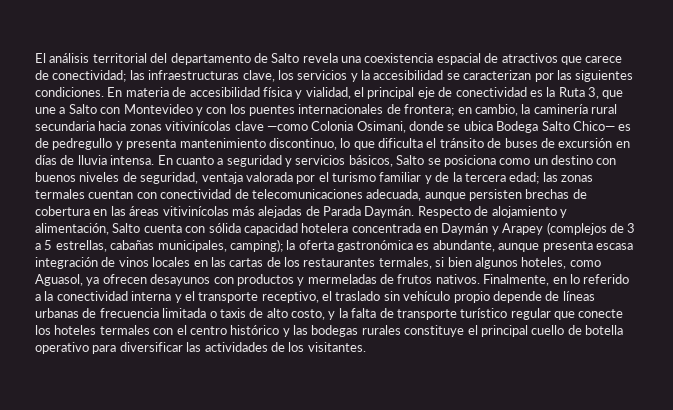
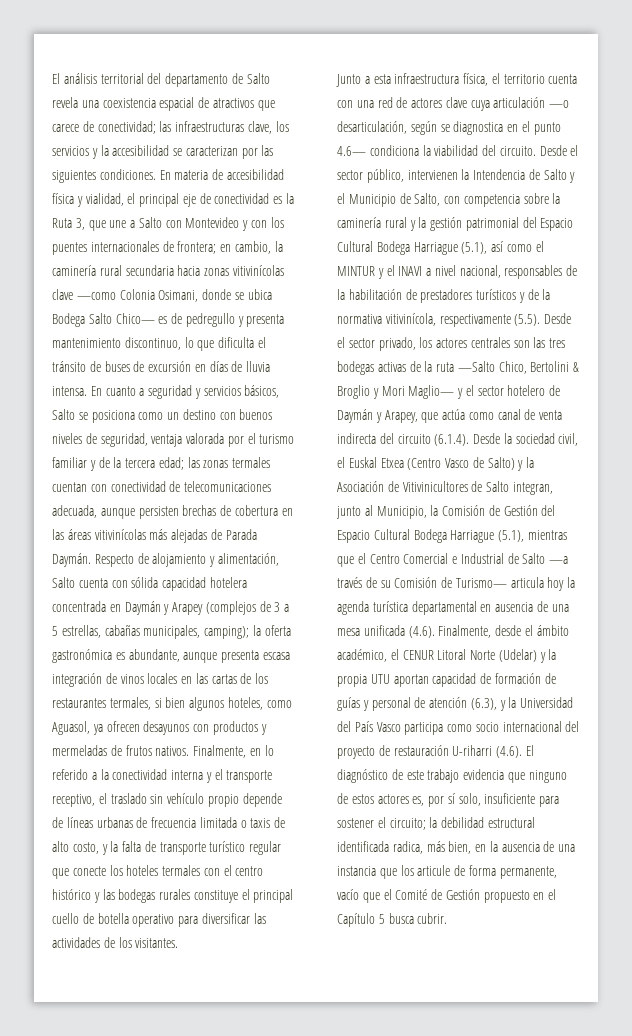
(366, 347) none -> [336,73,578,87] [337,97,570,111] [337,121,561,135] [337,145,579,156] [337,169,576,183] [337,193,561,207] [337,217,574,231] [337,241,544,255] [337,265,578,279] [337,289,551,303] [337,313,572,327] [337,337,566,351] [337,361,580,375] [337,385,561,399] [337,409,563,423] [337,433,579,446] [337,457,535,471] [337,481,553,495] [336,505,556,519] [337,529,567,543] [337,553,569,567] [337,577,576,591] [337,601,569,615] [337,625,569,638] [337,649,557,663] [337,673,556,687] [337,697,574,711] [337,721,580,735] [337,745,534,759] [337,769,567,783] [337,793,560,807] [337,817,535,830] [337,841,576,854] [337,865,557,879] [337,889,557,903] [337,913,448,927] // Junto a esta infraestructura física, el territorio cuenta con una red de actores clave cuya articulación —o desarticulación, según se diagnostica en el punto 4.6— condiciona la viabilidad del circuito. Desde el sector público, intervienen la Intendencia de Salto y el Municipio de Salto, con competencia sobre la caminería rural y la gestión patrimonial del Espacio Cultural Bodega Harriague (5.1), así como el MINTUR y el INAVI a nivel nacional, responsables de la habilitación de prestadores turísticos y de la normativa vitivinícola, respectivamente (5.5). Desde el sector privado, los actores centrales son las tres bodegas activas de la ruta —Salto Chico, Bertolini & Broglio y Mori Maglio— y el sector hotelero de Daymán y Arapey, que actúa como canal de venta indirecta del circuito (6.1.4). Desde la sociedad civil, el Euskal Etxea (Centro Vasco de Salto) y la Asociación de Vitivinicultores de Salto integran, junto al Municipio, la Comisión de Gestión del Espacio Cultural Bodega Harriague (5.1), mientras que el Centro Comercial e Industrial de Salto —a través de su Comisión de Turismo— articula hoy la agenda turística departamental en ausencia de una mesa unificada (4.6). Finalmente, desde el ámbito académico, el CENUR Litoral Norte (Udelar) y la propia UTU aportan capacidad de formación de guías y personal de atención (6.3), y la Universidad del País Vasco participa como socio internacional del proyecto de restauración U-riharri (4.6). El diagnóstico de este trabajo evidencia que ninguno de estos actores es, por sí solo, insuficiente para sostener el circuito; la debilidad estructural identificada radica, más bien, en la ausencia de una instancia que los articule de forma permanente, vacío que el Comité de Gestión propuesto en el Capítulo 5 busca cubrir.

